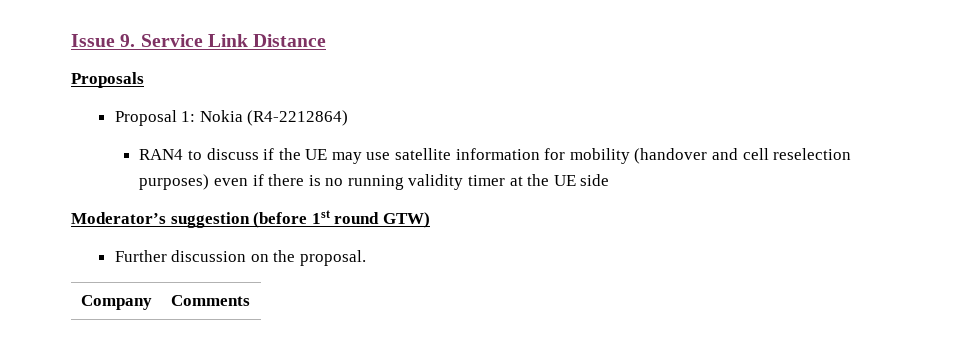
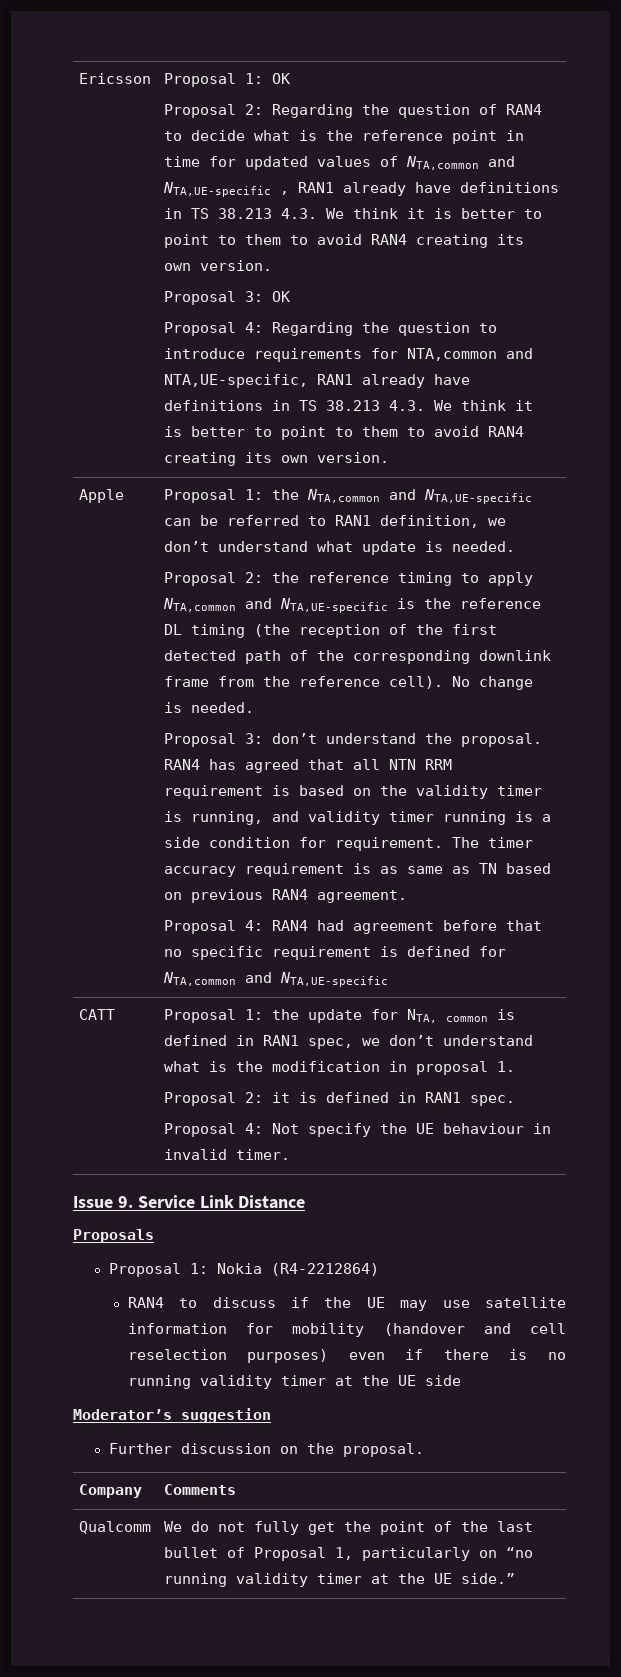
(71, 40) none -> [79,73,152,84] [164,73,291,87] [164,104,543,118] [164,130,525,144] [164,156,516,170] [163,182,560,197] [164,208,543,219] [164,234,525,248] [164,260,273,271] [164,291,291,305] [164,322,498,336] [164,348,534,362] [164,374,471,388] [164,400,534,411] [164,426,525,440] [164,452,390,466] [79,489,125,503] [164,489,533,504] [164,515,507,528] [164,541,516,555] [164,572,534,586] [163,598,542,613] [164,624,498,638] [164,650,552,664] [164,676,534,690] [164,702,255,713] [164,733,543,747] [164,759,453,773] [164,785,543,799] [164,811,552,825] [164,837,534,851] [164,863,552,877] [164,889,408,903] [164,920,543,934] [164,946,507,960] [163,972,389,987] [79,1009,116,1020] [164,1009,516,1023] [164,1035,534,1049] [164,1061,516,1075] [164,1092,516,1106] [164,1123,552,1137] [164,1149,291,1160] Ericsson | Proposal 1: OK // Proposal 2: Regarding the question of RAN4 to decide what is the reference point in time for updated values of NTA,common and NTA,UE-specific , RAN1 already have definitions in TS 38.213 4.3. We think it is better to point to them to avoid RAN4 creating its own version. // Proposal 3: OK // Proposal 4: Regarding the question to introduce requirements for NTA,common and NTA,UE-specific, RAN1 already have definitions in TS 38.213 4.3. We think it is better to point to them to avoid RAN4 creating its own version. // Apple | Proposal 1: the NTA,common and NTA,UE-specific can be referred to RAN1 definition, we don’t understand what update is needed. // Proposal 2: the reference timing to apply NTA,common and NTA,UE-specific is the reference DL timing (the reception of the first detected path of the corresponding downlink frame from the reference cell). No change is needed. // Proposal 3: don’t understand the proposal. RAN4 has agreed that all NTN RRM requirement is based on the validity timer is running, and validity timer running is a side condition for requirement. The timer accuracy requirement is as same as TN based on previous RAN4 agreement. // Proposal 4: RAN4 had agreement before that no specific requirement is defined for NTA,common and NTA,UE-specific // CATT | Proposal 1: the update for NTA, common is defined in RAN1 spec, we don’t understand what is the modification in proposal 1. // Proposal 2: it is defined in RAN1 spec. // Proposal 4: Not specify the UE behaviour in invalid timer. //
[253,210,430,228] (before 1st round GTW) -> (271, 1415) none
(250, 300) none -> [79,1521,152,1534] [164,1521,534,1535] [164,1547,534,1561] [164,1573,516,1587] // Qualcomm | We do not fully get the point of the last bullet of Proposal 1, particularly on “no running validity timer at the UE side.”

